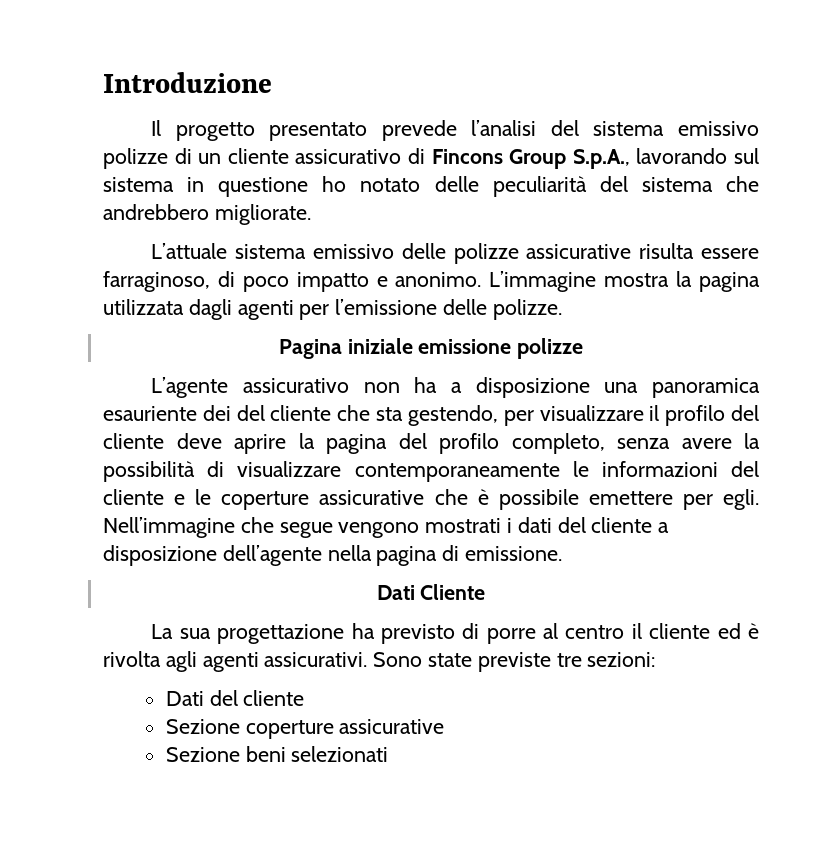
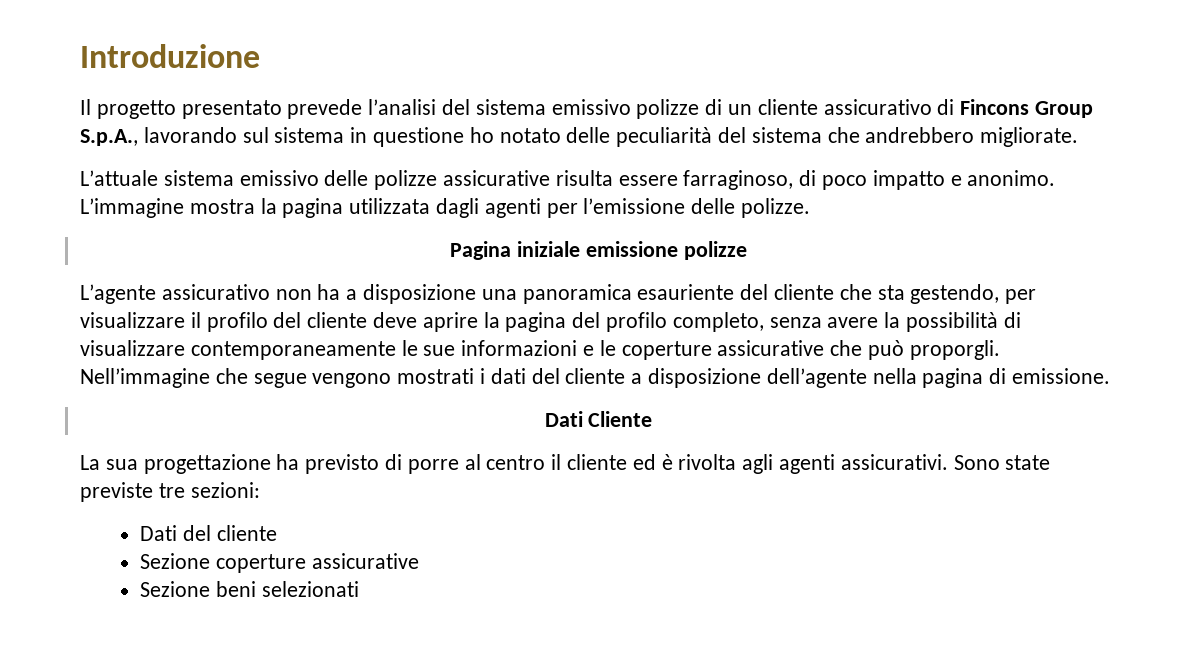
[202,405,231,421] dei -> (735, 292) none
[601,461,759,477] [103,489,164,505] informazioni del cliente -> [423,340,578,356] sue informazioni
[477,489,760,510] è possibile emettere per egli. -> [868,340,1000,360] può proporgli.

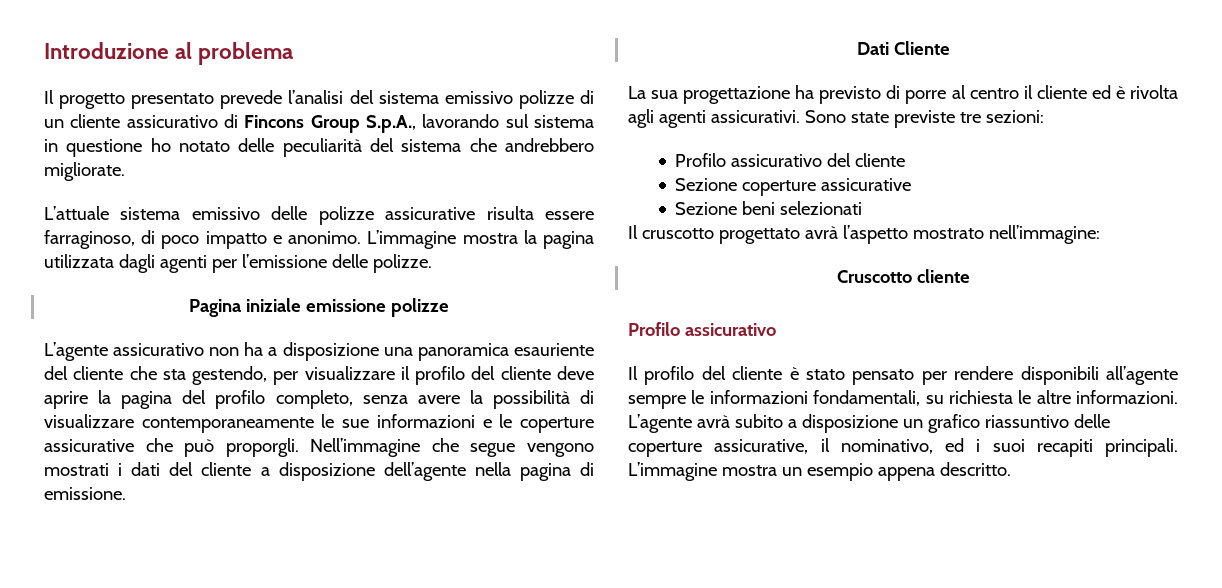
(260, 56) none -> [175,42,294,65] al problema
[140,525,178,541] Dati -> [675,153,823,167] Profilo assicurativo
(360, 589) none -> [628,225,1100,244] [836,269,970,283] [628,322,776,336] [628,366,1179,385] [628,390,1178,409] [628,414,1110,433] [628,438,1178,457] [628,462,1011,481] // Il cruscotto progettato avrà l’aspetto mostrato nell’immagine: // Cruscotto cliente // Profilo assicurativo // Il profilo del cliente è stato pensato per rendere disponibili all’agente sempre le informazioni fondamentali, su richiesta le altre informazioni. L’agente avrà subito a disposizione un grafico riassuntivo delle coperture assicurative, il nominativo, ed i suoi recapiti principali. L’immagine mostra un esempio appena descritto.

